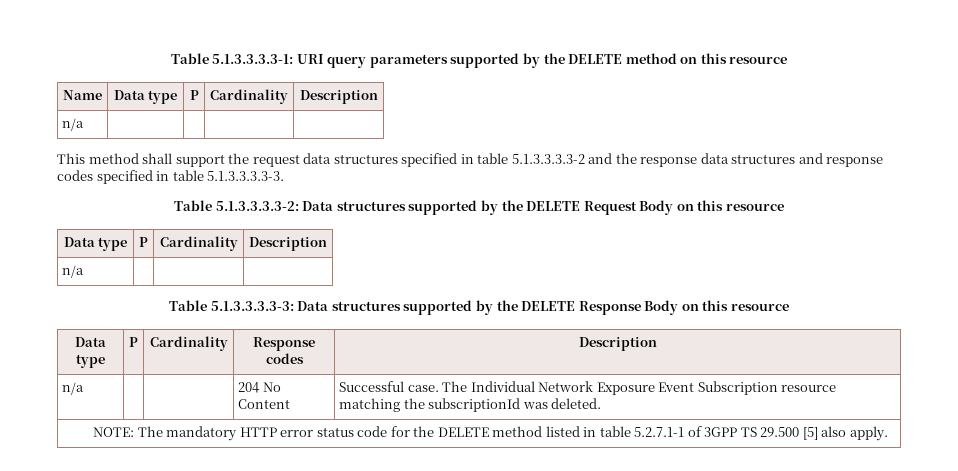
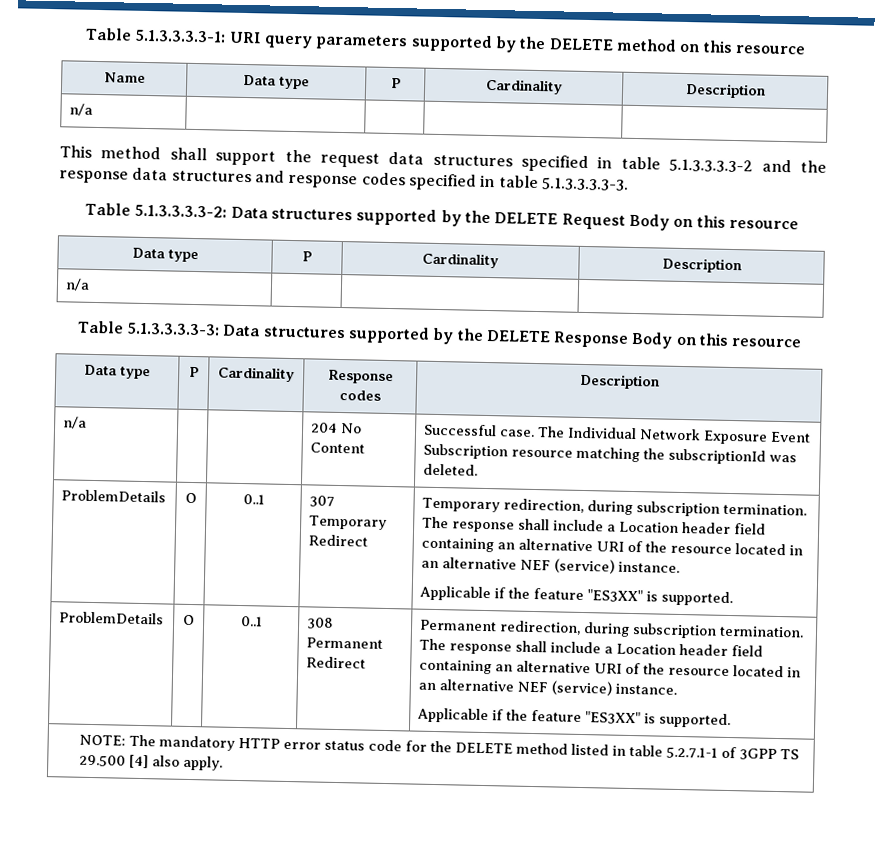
(602, 403) none -> [61,489,167,503] [185,492,197,504] [242,494,265,505] [309,495,336,507] [309,515,388,530] [308,534,369,547] [422,497,808,517] [422,516,767,535] [421,537,804,556] [421,557,681,574] [419,585,734,607] [59,611,165,625] [183,614,195,626] [240,616,263,627] [307,617,335,629] [306,637,384,649] [306,656,367,669] [420,619,805,639] [419,638,764,657] [419,659,802,678] [418,679,678,696] [417,707,732,729] // ProblemDetails | O | 0..1 | 307 Temporary Redirect | Temporary redirection, during subscription termination. The response shall include a Location header field containing an alternative URI of the resource located in an alternative NEF (service) instance. // Applicable if the feature "ES3XX" is supported. // ProblemDetails | O | 0..1 | 308 Permanent Redirect | Permanent redirection, during subscription termination. The response shall include a Location header field containing an alternative URI of the resource located in an alternative NEF (service) instance. // Applicable if the feature "ES3XX" is supported.
[802,427,818,440] [5] -> [128,754,149,769] [4]

